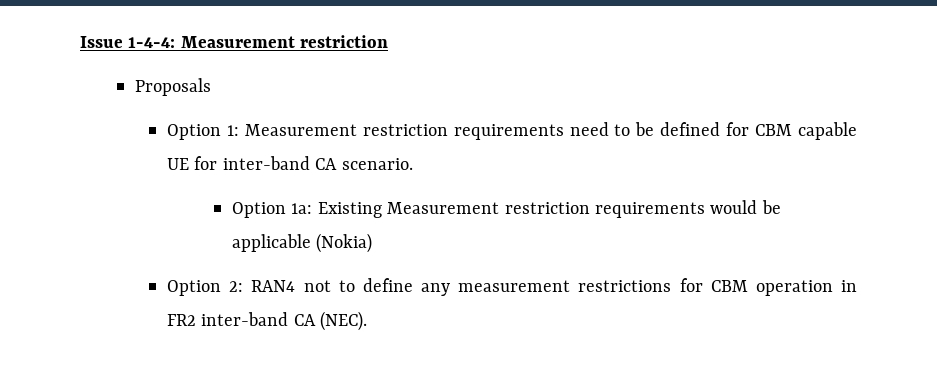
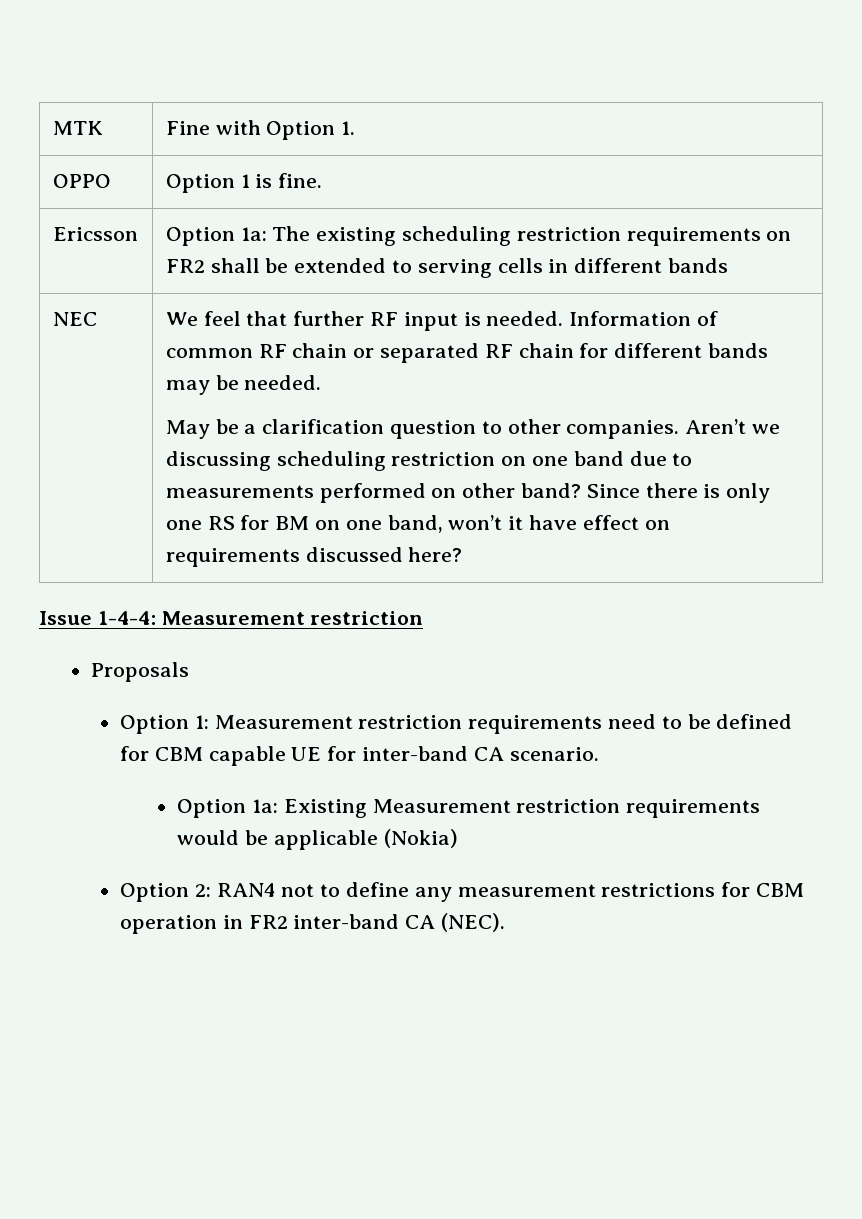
(80, 42) none -> [52,121,103,135] [165,120,356,140] [52,174,111,188] [165,173,323,193] [52,227,138,241] [165,226,792,246] [165,258,729,278] [52,312,97,326] [165,311,719,331] [165,343,769,363] [165,375,322,395] [165,419,781,439] [165,451,693,471] [165,483,771,503] [165,515,670,533] [165,547,463,567] MTK | Fine with Option 1. // OPPO | Option 1 is fine. // Ericsson | Option 1a: The existing scheduling restriction requirements on FR2 shall be extended to serving cells in different bands // NEC | We feel that further RF input is needed. Information of common RF chain or separated RF chain for different bands may be needed. // May be a clarification question to other companies. Aren’t we discussing scheduling restriction on one band due to measurements performed on other band? Since there is only one RS for BM on one band, won’t it have effect on requirements discussed here? //

